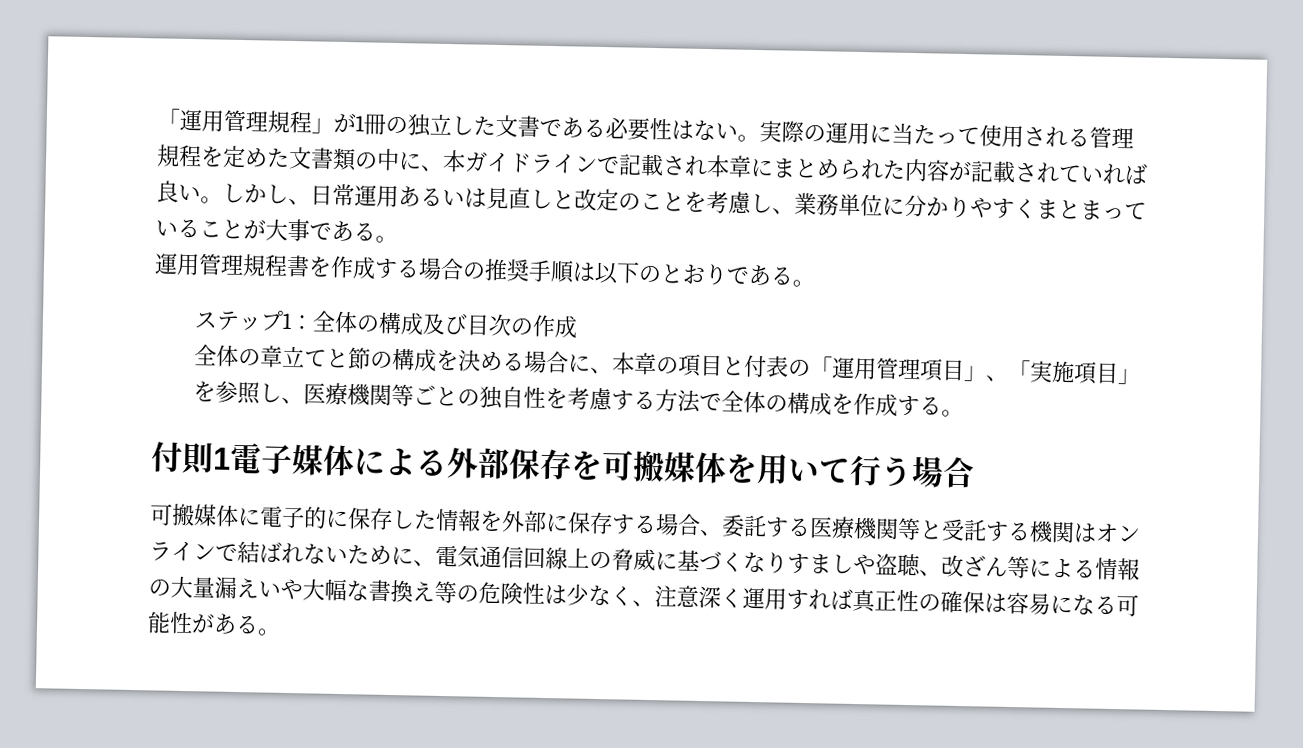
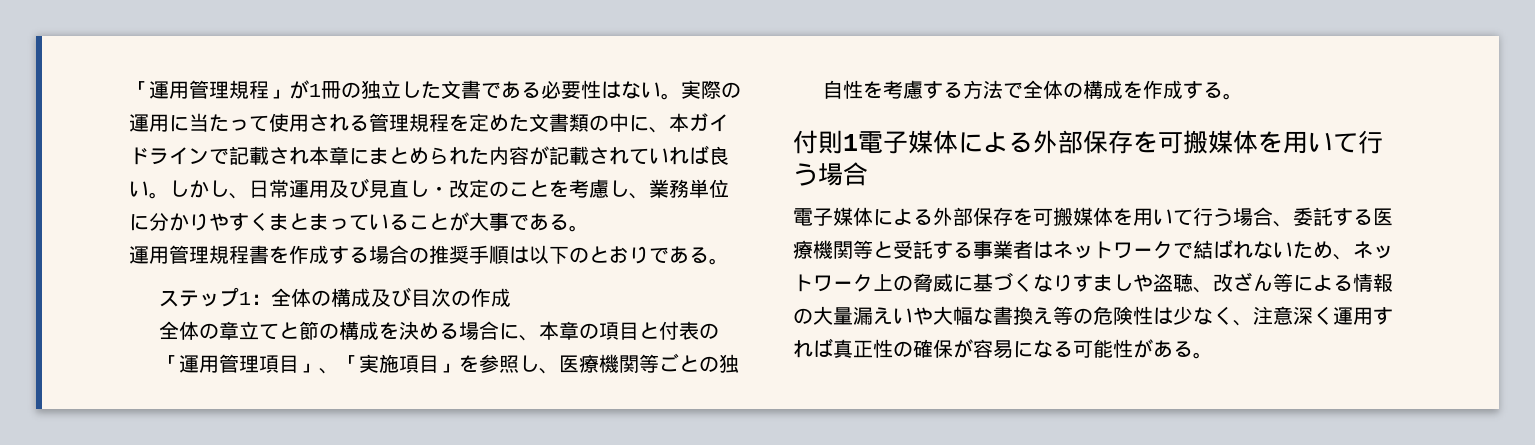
[398,186,575,210] あるいは見直しと -> [329,178,449,198] 及び見直し・
[149,503,657,535] 可搬媒体に電子的に保存した情報を外部に保存する -> [793,207,1233,227] 電子媒体による外部保存を可搬媒体を用いて行う
[1029,520,1141,544] [149,541,568,570] 機関はオンラインで結ばれないために、電気通信回線 -> [973,239,1393,260] [793,274,873,292] 事業者はネットワークで結ばれないため、ネットワーク
[984,593,1007,613] は -> [953,339,973,358] が

